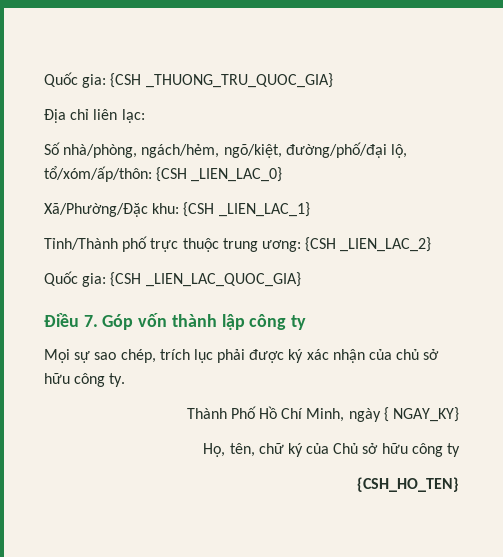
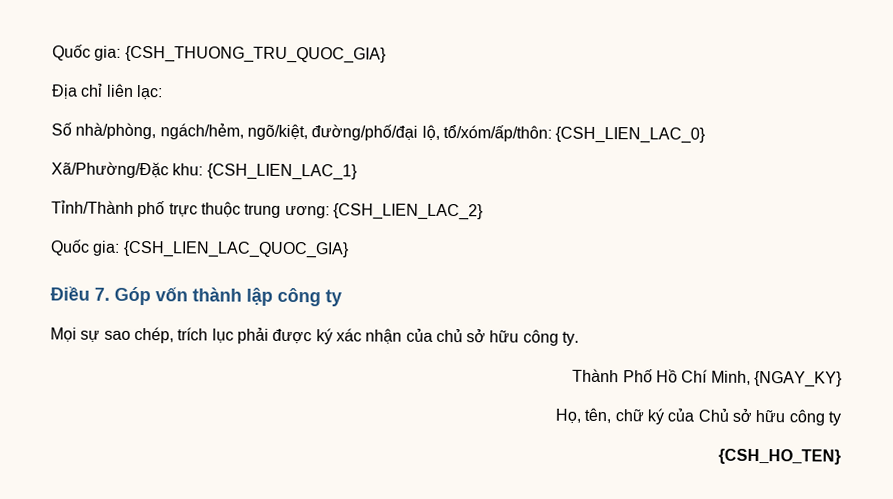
[44,72,333,88] Quốc gia: {CSH _THUONG_TRU_QUOC_GIA} -> [52,44,387,64] Quốc gia: {CSH_THUONG_TRU_QUOC_GIA}
[156,167,283,182] {CSH _LIEN_LAC_0} -> [555,126,707,144] {CSH_LIEN_LAC_0}
[183,202,310,217] {CSH _LIEN_LAC_1} -> [206,163,358,181] {CSH_LIEN_LAC_1}
[305,237,432,252] [44,271,301,287] {CSH _LIEN_LAC_2} // Quốc gia: {CSH _LIEN_LAC_QUOC_GIA} -> [332,203,484,221] [50,239,350,259] {CSH_LIEN_LAC_2} // Quốc gia: {CSH_LIEN_LAC_QUOC_GIA}
[348,407,459,422] ngày { NGAY_KY} -> [754,370,844,388] {NGAY_KY}

